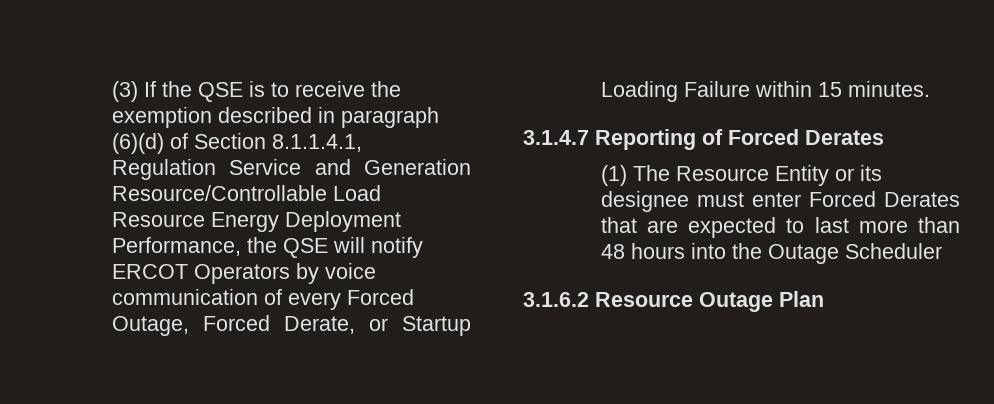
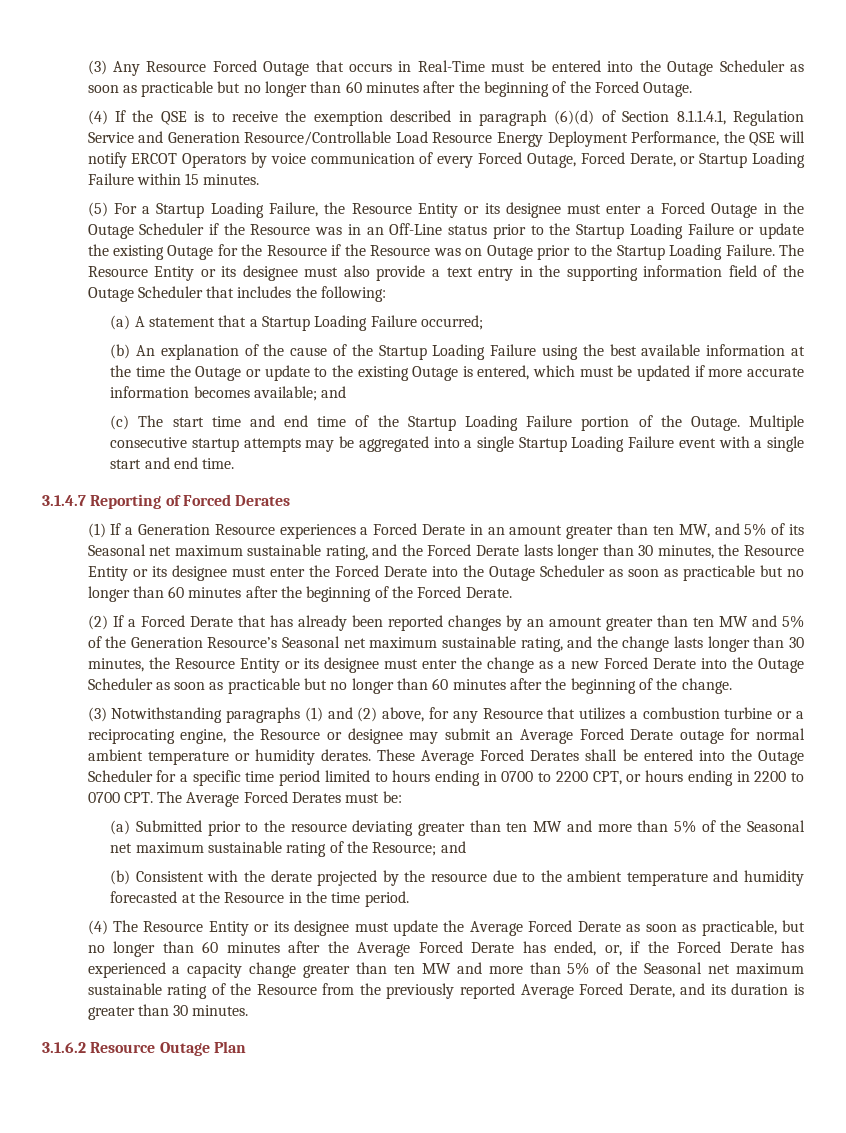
[111,81,138,102] (3) -> [87,60,805,76] [87,81,693,97] [87,110,108,125] (3) Any Resource Forced Outage that occurs in Real-Time must be entered into the Outage Scheduler as soon as practicable but no longer than 60 minutes after the beginning of the Forced Outage. // (4)
(930, 89) none -> [87,202,804,218] [87,223,804,239] [87,244,805,260] [87,265,805,281] [87,286,387,302] [110,315,483,331] [110,344,805,360] [110,365,805,381] [110,386,347,401] [110,415,804,431] [110,436,805,452] [110,457,235,469] // (5) For a Startup Loading Failure, the Resource Entity or its designee must enter a Forced Outage in the Outage Scheduler if the Resource was in an Off-Line status prior to the Startup Loading Failure or update the existing Outage for the Resource if the Resource was on Outage prior to the Startup Loading Failure. The Resource Entity or its designee must also provide a text entry in the supporting information field of the Outage Scheduler that includes the following: // (a) A statement that a Startup Loading Failure occurred; // (b) An explanation of the cause of the Startup Loading Failure using the best available information at the time the Outage or update to the existing Outage is entered, which must be updated if more accurate information becomes available; and // (c) The start time and end time of the Startup Loading Failure portion of the Outage. Multiple consecutive startup attempts may be aggregated into a single Startup Loading Failure event with a single start and end time.
[632,165,882,186] [600,191,960,212] [600,217,960,238] [600,243,942,264] The Resource Entity or its designee must enter Forced Derates that are expected to last more than 48 hours into the Outage Scheduler -> [110,523,804,539] [87,544,805,560] [87,565,805,581] [87,586,512,602] [87,615,804,631] [87,636,804,652] [87,657,805,673] [87,678,732,694] [87,707,805,723] [87,728,805,744] [87,749,804,765] [87,770,805,786] [87,791,402,807] [110,820,805,836] [110,841,466,857] [110,870,804,886] [110,891,409,907] [87,920,806,936] [87,941,804,957] [87,962,805,978] [87,983,805,999] [87,1004,249,1020] If a Generation Resource experiences a Forced Derate in an amount greater than ten MW, and 5% of its Seasonal net maximum sustainable rating, and the Forced Derate lasts longer than 30 minutes, the Resource Entity or its designee must enter the Forced Derate into the Outage Scheduler as soon as practicable but no longer than 60 minutes after the beginning of the Forced Derate. // (2) If a Forced Derate that has already been reported changes by an amount greater than ten MW and 5% of the Generation Resource’s Seasonal net maximum sustainable rating, and the change lasts longer than 30 minutes, the Resource Entity or its designee must enter the change as a new Forced Derate into the Outage Scheduler as soon as practicable but no longer than 60 minutes after the beginning of the change. // (3) Notwithstanding paragraphs (1) and (2) above, for any Resource that utilizes a combustion turbine or a reciprocating engine, the Resource or designee may submit an Average Forced Derate outage for normal ambient temperature or humidity derates. These Average Forced Derates shall be entered into the Outage Scheduler for a specific time period limited to hours ending in 0700 to 2200 CPT, or hours ending in 2200 to 0700 CPT. The Average Forced Derates must be: // (a) Submitted prior to the resource deviating greater than ten MW and more than 5% of the Seasonal net maximum sustainable rating of the Resource; and // (b) Consistent with the derate projected by the resource due to the ambient temperature and humidity forecasted at the Resource in the time period. // (4) The Resource Entity or its designee must update the Average Forced Derate as soon as practicable, but no longer than 60 minutes after the Average Forced Derate has ended, or, if the Forced Derate has experienced a capacity change greater than ten MW and more than 5% of the Seasonal net maximum sustainable rating of the Resource from the previously reported Average Forced Derate, and its duration is greater than 30 minutes.

